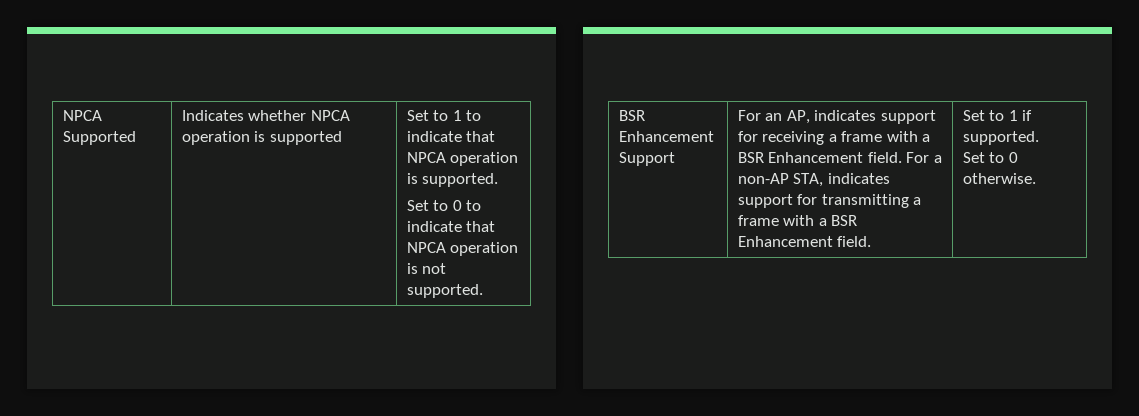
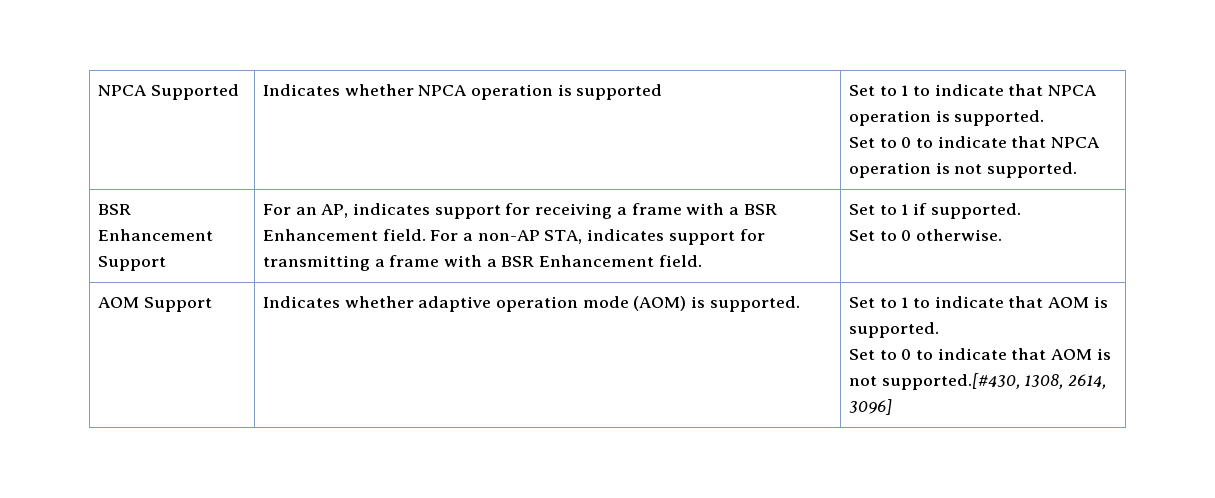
(1036, 178) none -> [97,297,212,312] [262,296,800,312] [848,296,1108,308] [848,322,939,338] [848,348,1111,360] [848,373,1106,390] [848,399,892,415] // AOM Support | Indicates whether adaptive operation mode (AOM) is supported. | Set to 1 to indicate that AOM is supported. // Set to 0 to indicate that AOM is not supported.[#430, 1308, 2614, 3096]

